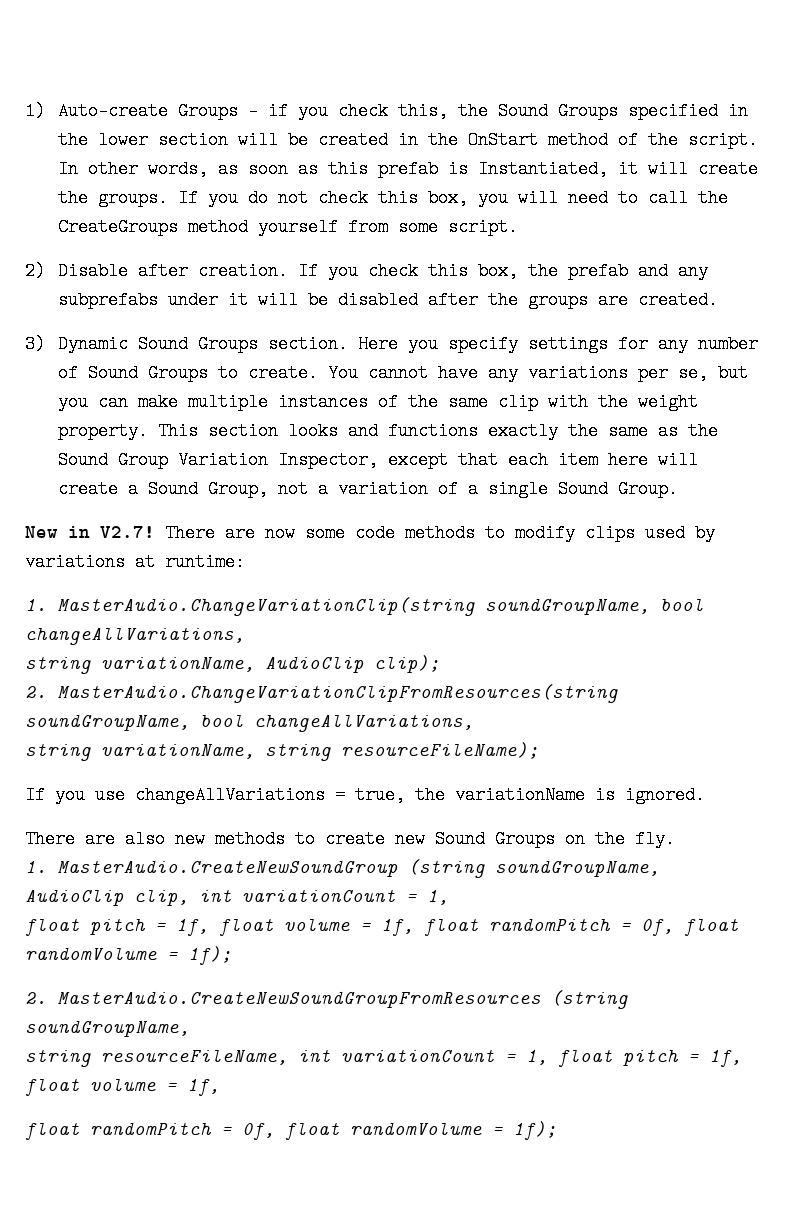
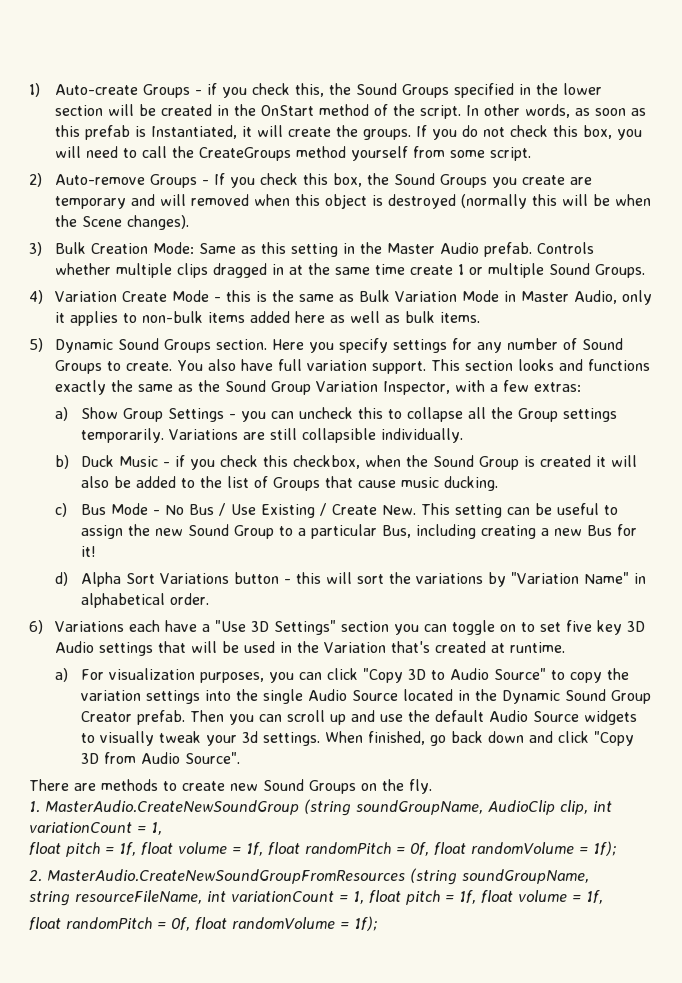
[57,262,288,280] Disable after creation. -> [54,174,209,188] Auto-remove Groups -
[567,262,708,280] [57,291,718,309] [25,335,45,353] prefab and any subprefabs under it will be disabled after the groups are created. // 3) -> [393,173,592,188] [54,194,651,209] [54,215,189,230] [29,242,594,257] [54,263,645,278] [29,290,652,305] [54,311,480,326] [29,338,43,352] Sound Groups you create are temporary and will removed when this object is destroyed (normally this will be when the Scene changes). // 3) Bulk Creation Mode: Same as this setting in the Master Audio prefab. Controls whether multiple clips dragged in at the same time create 1 or multiple Sound Groups. // 4) Variation Create Mode - this is the same as Bulk Variation Mode in Master Audio, only it applies to non-bulk items added here as well as bulk items. // 5)
[367,364,748,382] [57,393,698,411] [57,422,148,440] cannot have any variations per se, but you can make multiple instances of the same clip with the weight property. -> [207,359,426,374] also have full variation support.
[387,451,698,469] [57,480,678,498] [25,524,715,542] [25,553,245,571] [25,597,704,616] [25,626,245,645] [25,655,440,674] [25,684,618,703] [25,713,474,732] [25,742,539,761] [25,786,705,804] [25,830,205,848] except that each item here will create a Sound Group, not a variation of a single Sound Group. // New in V2.7! There are now some code methods to modify clips used by variations at runtime: // 1. MasterAudio.ChangeVariationClip(string soundGroupName, bool changeAllVariations, // string variationName, AudioClip clip); // 2. MasterAudio.ChangeVariationClipFromResources(string soundGroupName, bool changeAllVariations, // string variationName, string resourceFileName); // If you use changeAllVariations = true, the variationName is ignored. // There are also new -> [454,380,581,392] [54,407,617,422] [80,428,463,443] [54,455,637,470] [80,476,498,491] [54,503,618,518] [80,524,637,539] [80,546,96,557] [54,572,646,587] [80,593,209,608] [29,620,645,635] [54,641,565,656] [54,668,629,683] [80,689,651,704] [80,710,637,725] [80,731,634,746] [80,752,240,764] [29,779,96,791] with a few extras: // a) Show Group Settings - you can uncheck this to collapse all the Group settings temporarily. Variations are still collapsible individually. // b) Duck Music - if you check this checkbox, when the Sound Group is created it will also be added to the list of Groups that cause music ducking. // c) Bus Mode - No Bus / Use Existing / Create New. This setting can be useful to assign the new Sound Group to a particular Bus, including creating a new Bus for it! // d) Alpha Sort Variations button - this will sort the variations by "Variation Name" in alphabetical order. // 6) Variations each have a "Use 3D Settings" section you can toggle on to set five key 3D Audio settings that will be used in the Variation that's created at runtime. // a) For visualization purposes, you can click "Copy 3D to Audio Source" to copy the variation settings into the single Audio Source located in the Dynamic Sound Group Creator prefab. Then you can scroll up and use the default Audio Source widgets to visually tweak your 3d settings. When finished, go back down and click "Copy 3D from Audio Source". // There are

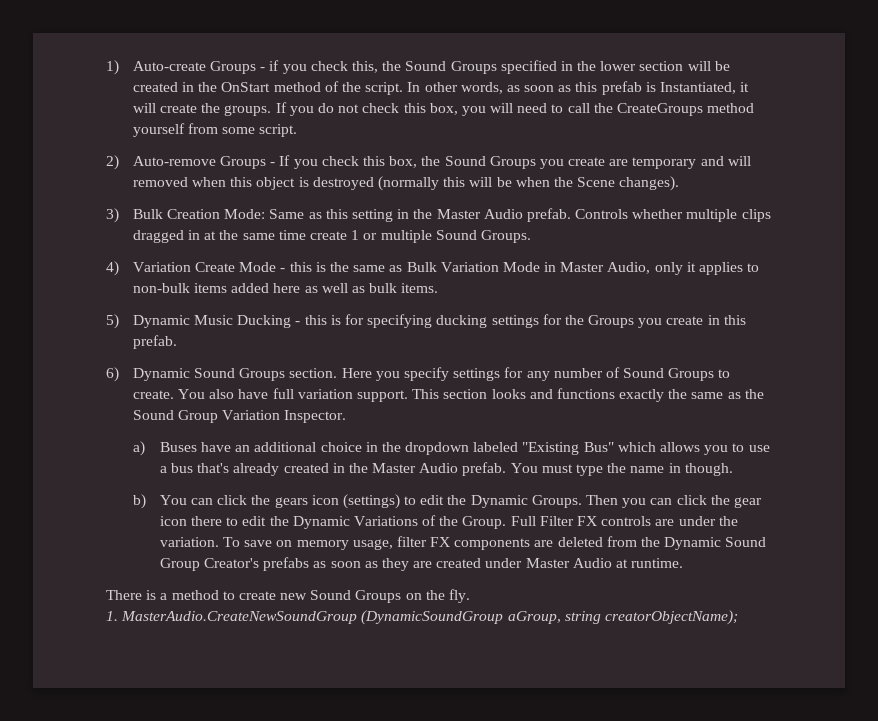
(113, 346) none -> [194,314,746,328] [132,335,177,349] [106,367,190,382] Music Ducking - this is for specifying ducking settings for the Groups you create in this prefab. // 6) Dynamic
[382,380,581,395] [54,407,617,422] [80,428,463,443] [54,455,637,470] [80,476,498,491] [54,503,618,518] [80,524,637,539] [80,546,96,557] [54,572,646,587] [80,593,209,608] [29,620,645,635] [54,641,565,656] [54,668,629,683] [80,689,651,704] [80,710,637,725] [80,731,634,746] [80,752,240,764] [29,779,158,791] Inspector, with a few extras: // a) Show Group Settings - you can uncheck this to collapse all the Group settings temporarily. Variations are still collapsible individually. // b) Duck Music - if you check this checkbox, when the Sound Group is created it will also be added to the list of Groups that cause music ducking. // c) Bus Mode - No Bus / Use Existing / Create New. This setting can be useful to assign the new Sound Group to a particular Bus, including creating a new Bus for it! // d) Alpha Sort Variations button - this will sort the variations by "Variation Name" in alphabetical order. // 6) Variations each have a "Use 3D Settings" section you can toggle on to set five key 3D Audio settings that will be used in the Variation that's created at runtime. // a) For visualization purposes, you can click "Copy 3D to Audio Source" to copy the variation settings into the single Audio Source located in the Dynamic Sound Group Creator prefab. Then you can scroll up and use the default Audio Source widgets to visually tweak your 3d settings. When finished, go back down and click "Copy 3D from Audio Source". // There are methods -> [284,410,347,423] [132,441,770,456] [159,462,733,476] [132,494,762,509] [159,515,738,529] [159,536,767,550] [159,557,684,571] [106,590,219,600] Inspector. // a) Buses have an additional choice in the dropdown labeled "Existing Bus" which allows you to use a bus that's already created in the Master Audio prefab. You must type the name in though. // b) You can click the gears icon (settings) to edit the Dynamic Groups. Then you can click the gear icon there to edit the Dynamic Variations of the Group. Full Filter FX controls are under the variation. To save on memory usage, filter FX components are deleted from the Dynamic Sound Group Creator's prefabs as soon as they are created under Master Audio at runtime. // There is a method
[304,799,612,816] [29,822,162,835] [29,841,616,857] [29,868,589,885] [29,890,603,906] [29,916,377,931] (string soundGroupName, AudioClip clip, int variationCount = 1, // float pitch = 1f, float volume = 1f, float randomPitch = 0f, float randomVolume = 1f); // 2. MasterAudio.CreateNewSoundGroupFromResources (string soundGroupName, // string resourceFileName, int variationCount = 1, float pitch = 1f, float volume = 1f, // float randomPitch = 0f, float randomVolume = 1f); -> [361,610,738,625] (DynamicSoundGroup aGroup, string creatorObjectName);

